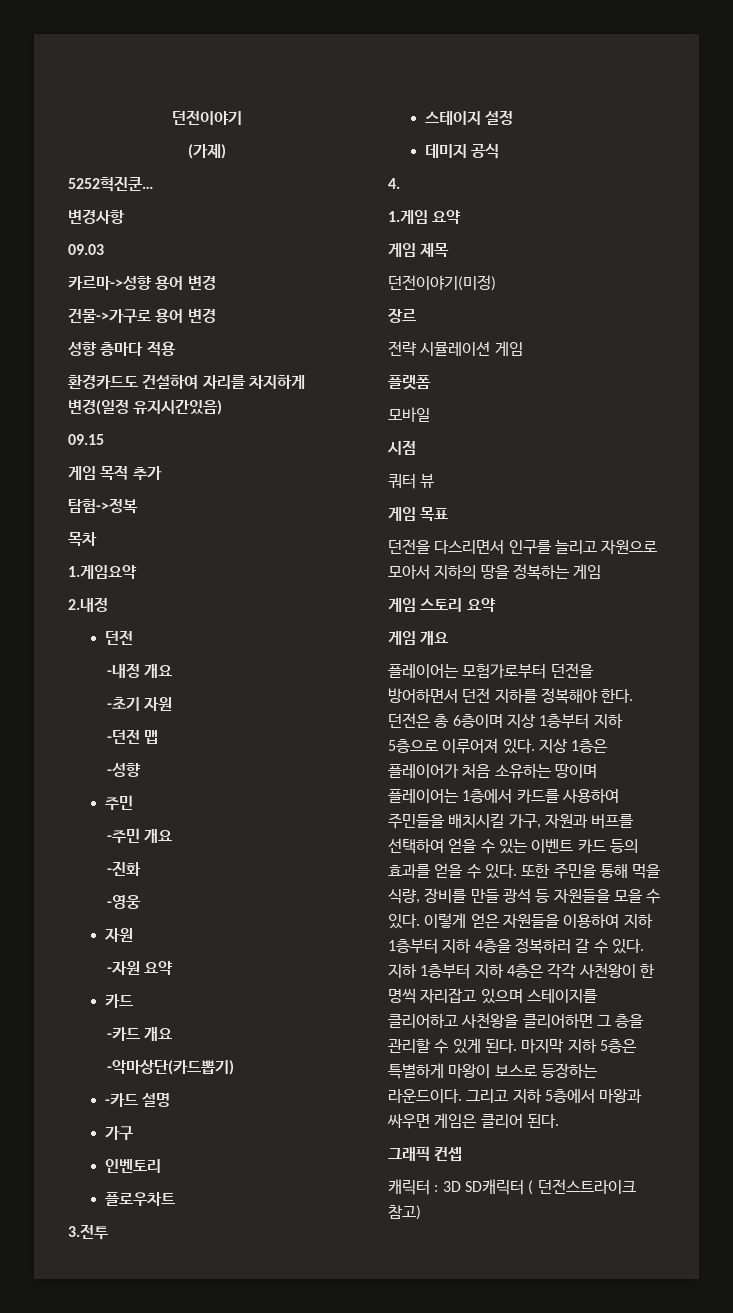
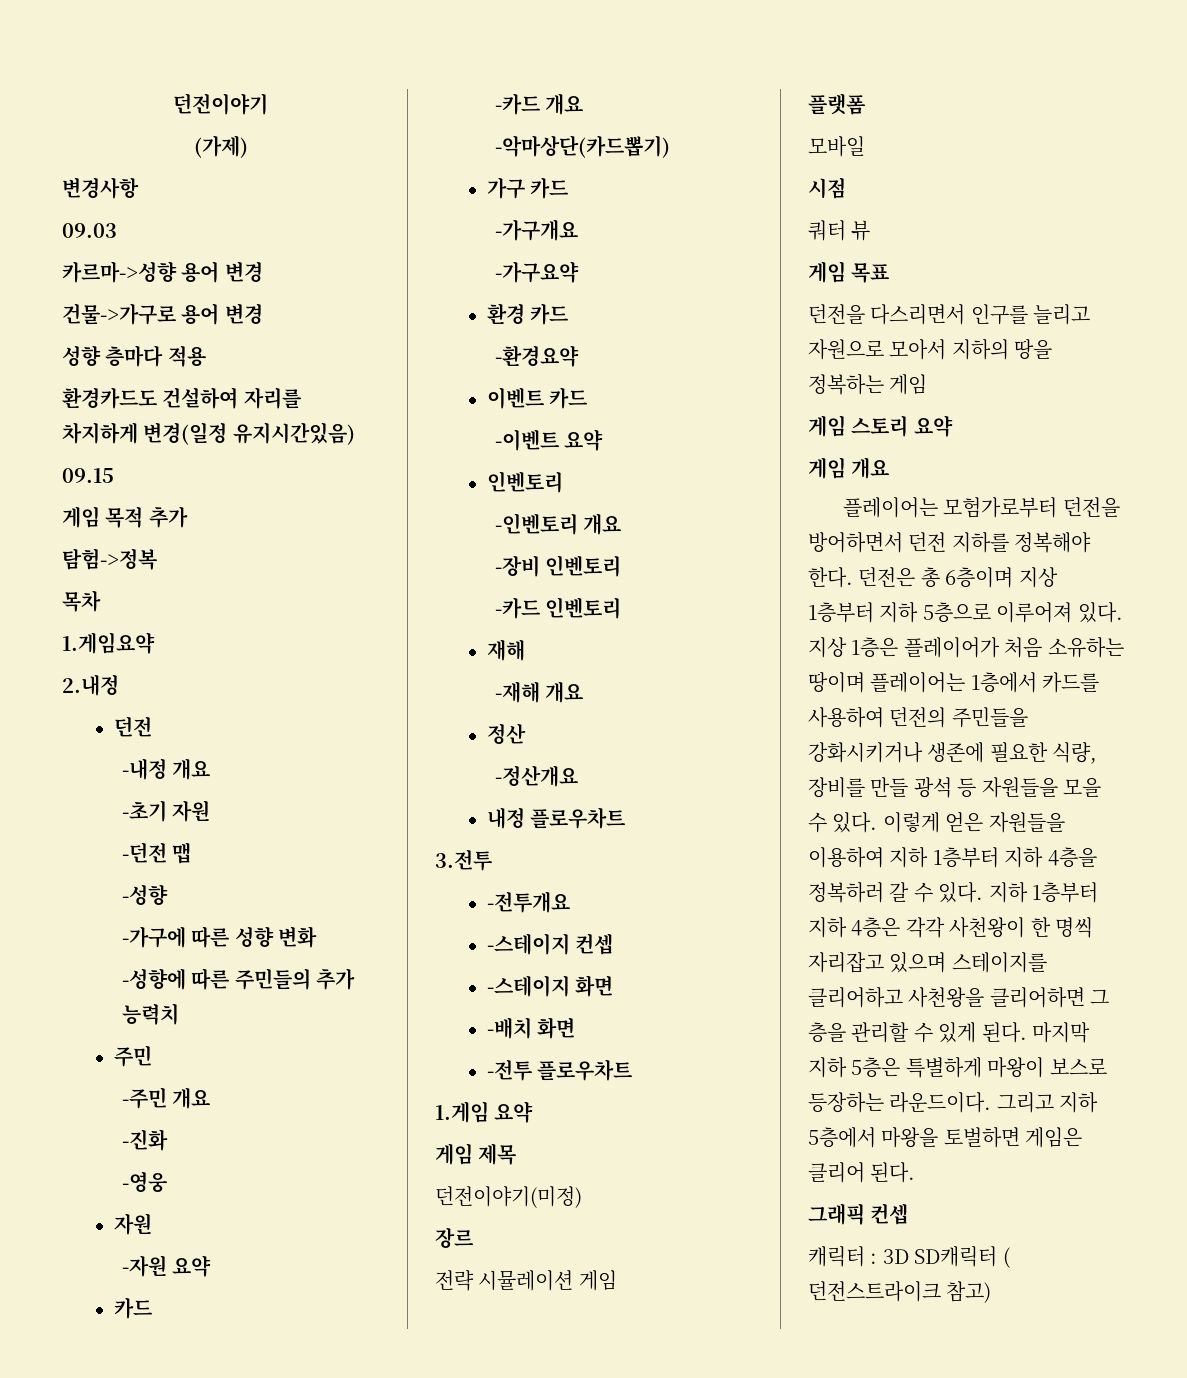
[68,176,153,192] // 5252혁진쿤… -> (248, 146) none
(141, 770) none -> [122,926,318,948] [122,968,356,990] [122,1003,180,1025] // -가구에 따른 성향 변화 // -성향에 따른 주민들의 추가 능력치
[104,1093,171,1107] [104,1126,133,1141] [104,1159,161,1173] [104,1192,175,1206] [68,1224,108,1240] [424,110,514,125] [424,143,500,159] [388,178,400,189] -카드 설명 // 가구 // 인벤토리 // 플로우차트 // 3.전투 // 스테이지 설정 // 데미지 공식 // 4. -> [487,177,569,199] [495,219,579,241] [495,261,580,283] [487,303,569,325] [495,345,580,367] [487,387,588,409] [495,429,604,451] [487,471,564,493] [495,513,622,535] [495,555,622,577] [495,597,622,619] [487,639,526,661] [495,681,584,703] [487,723,527,744] [495,765,579,787] [487,807,626,829] [435,849,492,871] [487,891,571,913] [487,933,614,955] [487,975,614,997] [487,1017,576,1039] [487,1059,633,1081] 가구 카드 // -가구개요 // -가구요약 // 환경 카드 // -환경요약 // 이벤트 카드 // -이벤트 요약 // 인벤토리 // -인벤토리 개요 // -장비 인벤토리 // -카드 인벤토리 // 재해 // -재해 개요 // 정산 // -정산개요 // 내정 플로우차트 // 3.전투 // -전투개요 // -스테이지 컨셉 // -스테이지 화면 // -배치 화면 // -전투 플로우차트
[388,813,635,829] [388,838,638,854] [388,863,662,879] 주민들을 배치시킬 가구, 자원과 버프를 선택하여 얻을 수 있는 이벤트 카드 등의 효과를 얻을 수 있다. 또한 주민을 통해 먹을 -> [889,707,1028,728] [808,742,1048,763] 던전의 주민들을 강화시키거나 생존에 필요한
[599,1089,643,1103] [387,1114,430,1129] 마왕과 싸우면 -> [881,1127,1020,1148] 마왕을 토벌하면

